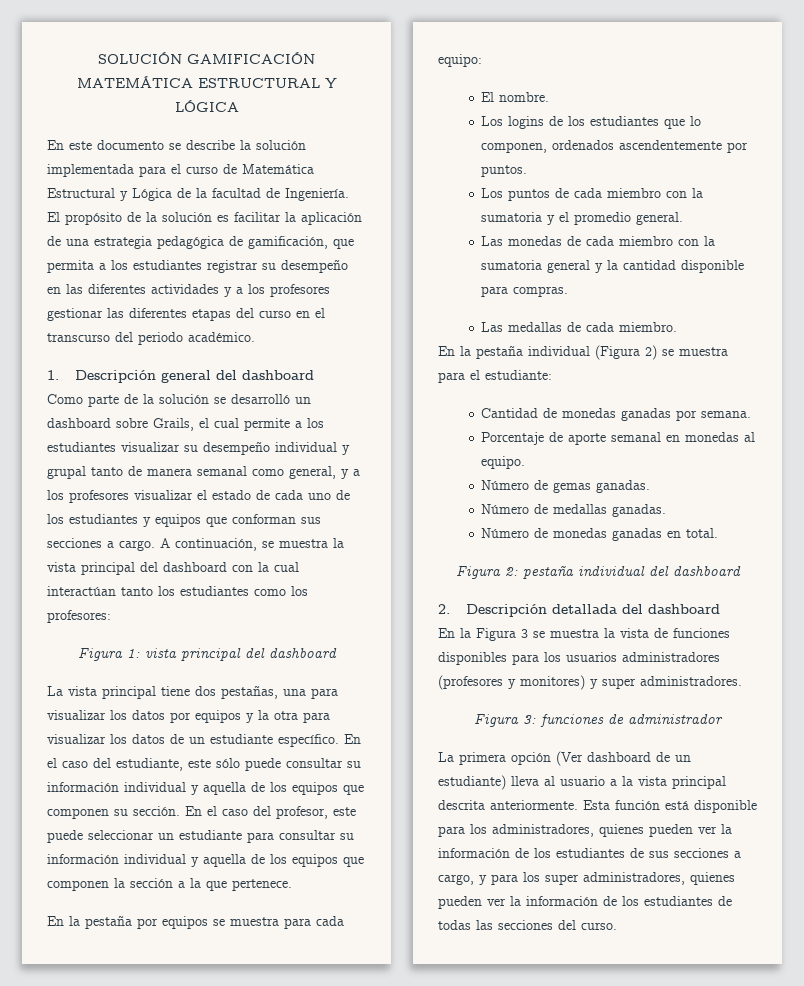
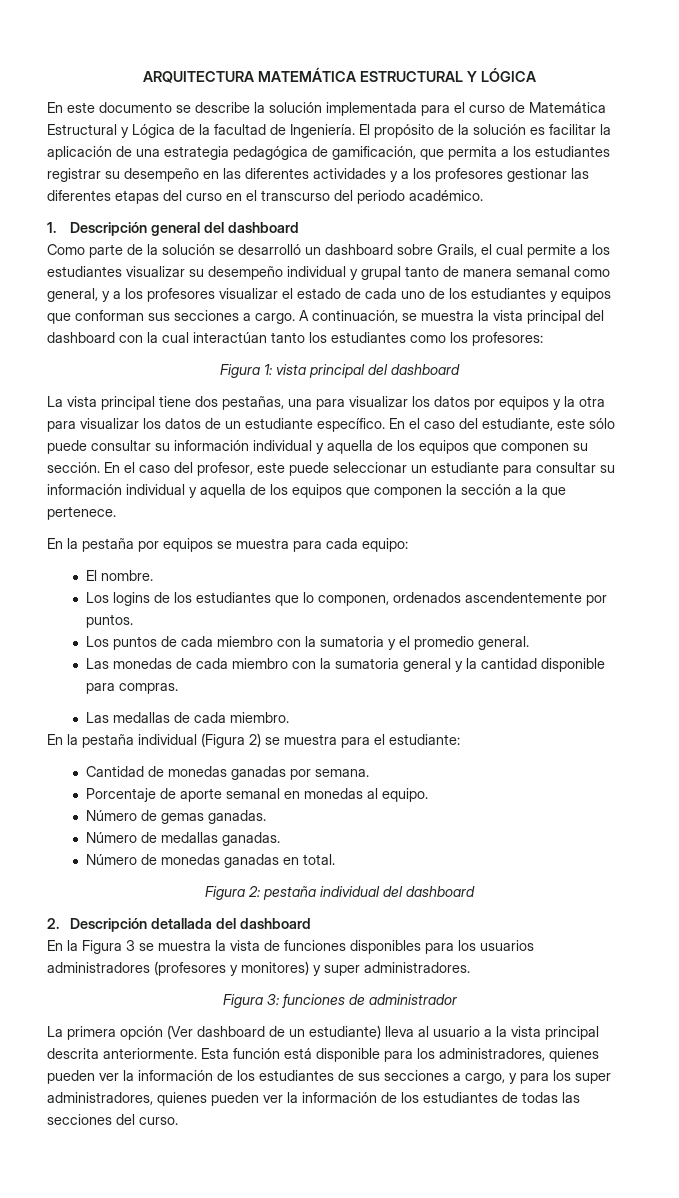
[98,52,315,64] SOLUCIÓN GAMIFICACIÓN -> [143,71,254,83] ARQUITECTURA

